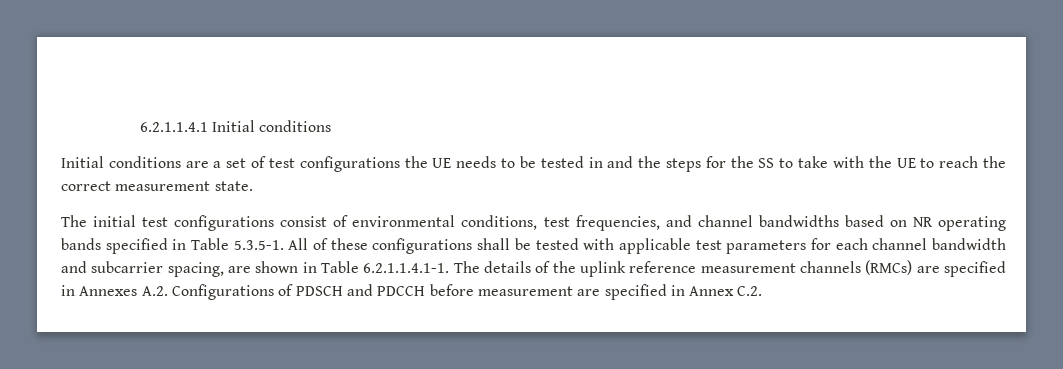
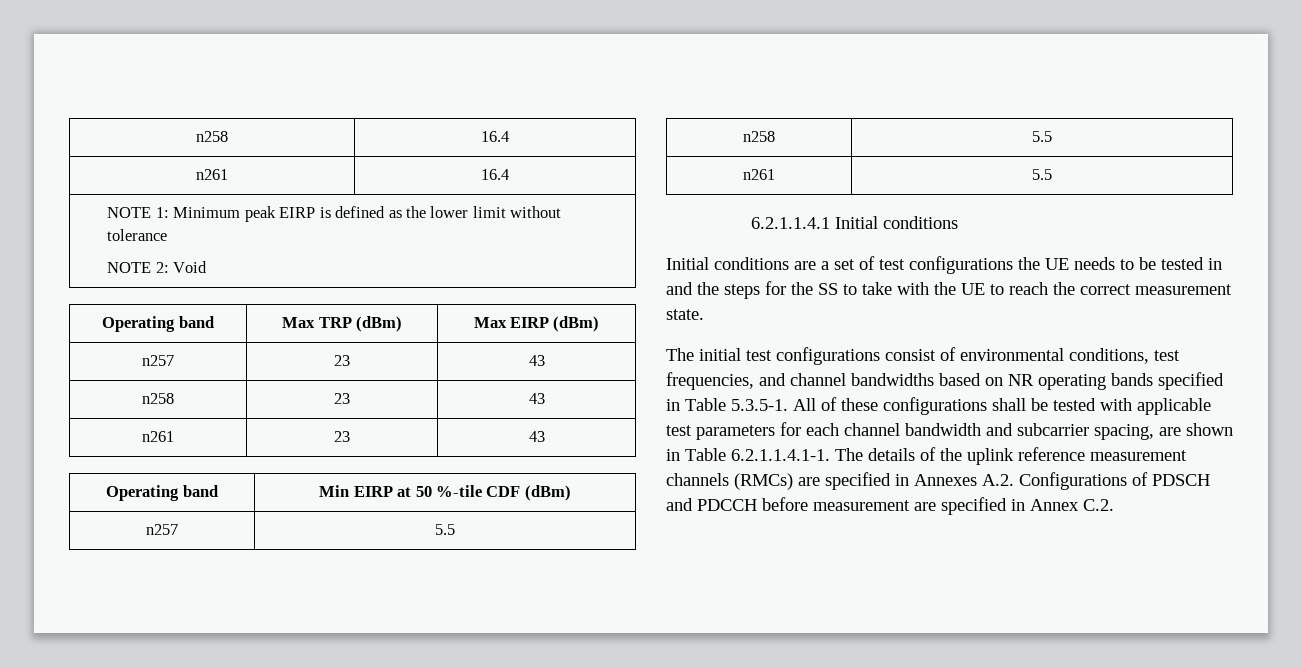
(139, 127) none -> [196,131,228,142] [481,131,509,142] [196,169,228,180] [481,169,509,180] [107,206,562,222] [107,229,168,241] [107,261,208,273] [102,316,214,332] [282,316,402,332] [473,316,600,332] [142,355,174,366] [334,355,350,366] [528,355,545,366] [142,393,174,404] [334,393,350,404] [528,393,545,404] [142,431,174,442] [334,431,350,442] [528,431,545,442] [106,485,218,501] [319,485,571,501] [146,524,178,535] [435,524,455,535] [743,131,775,142] [1032,131,1052,142] [743,169,775,180] [1032,169,1052,180] n258 | 16.4 // n261 | 16.4 // NOTE 1: Minimum peak EIRP is defined as the lower limit without tolerance // NOTE 2: Void // Operating band | Max TRP (dBm) | Max EIRP (dBm) // n257 | 23 | 43 // n258 | 23 | 43 // n261 | 23 | 43 // Operating band | Min EIRP at 50 %-tile CDF (dBm) // n257 | 5.5 // n258 | 5.5 // n261 | 5.5 //

